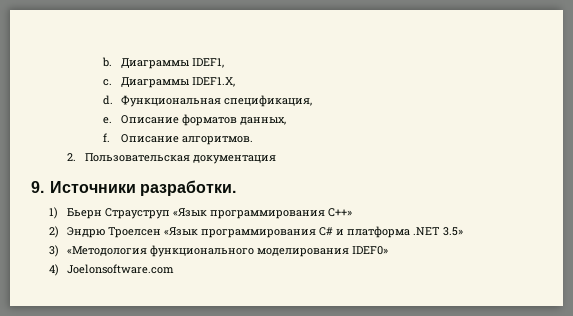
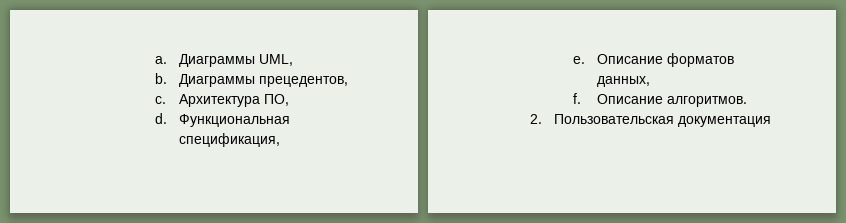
[101,57,224,69] [102,77,235,88] b. Диаграммы IDEF1, // c. Диаграммы IDEF1.Х, -> [154,54,293,67] [154,73,348,87] [154,94,289,107] a. Диаграммы UML, // b. Диаграммы прецедентов, // c. Архитектура ПО,
[31,180,236,196] [48,207,352,219] [48,226,463,238] [48,245,388,257] [48,264,174,276] // 9. Источники разработки. // 1) Бьерн Страуструп «Язык программирования С++» // 2) Эндрю Троелсен «Язык программирования С# и платформа .NET 3.5» // 3) «Методология функционального моделирования IDEF0» // 4) Joelonsoftware.com -> (772, 121) none

